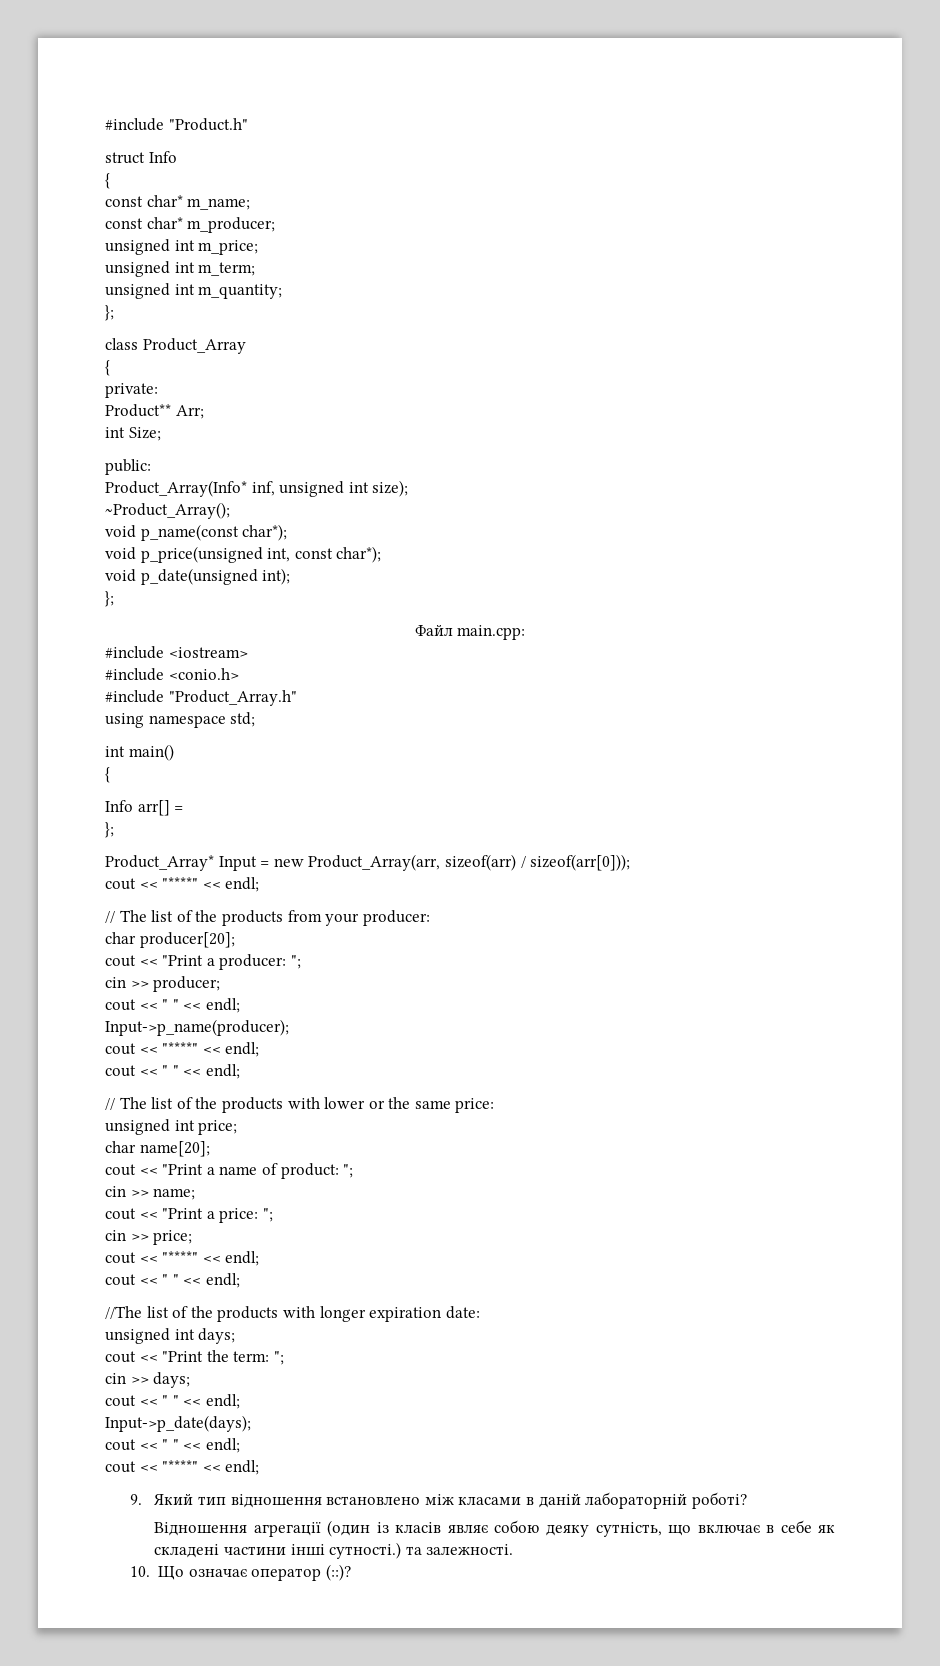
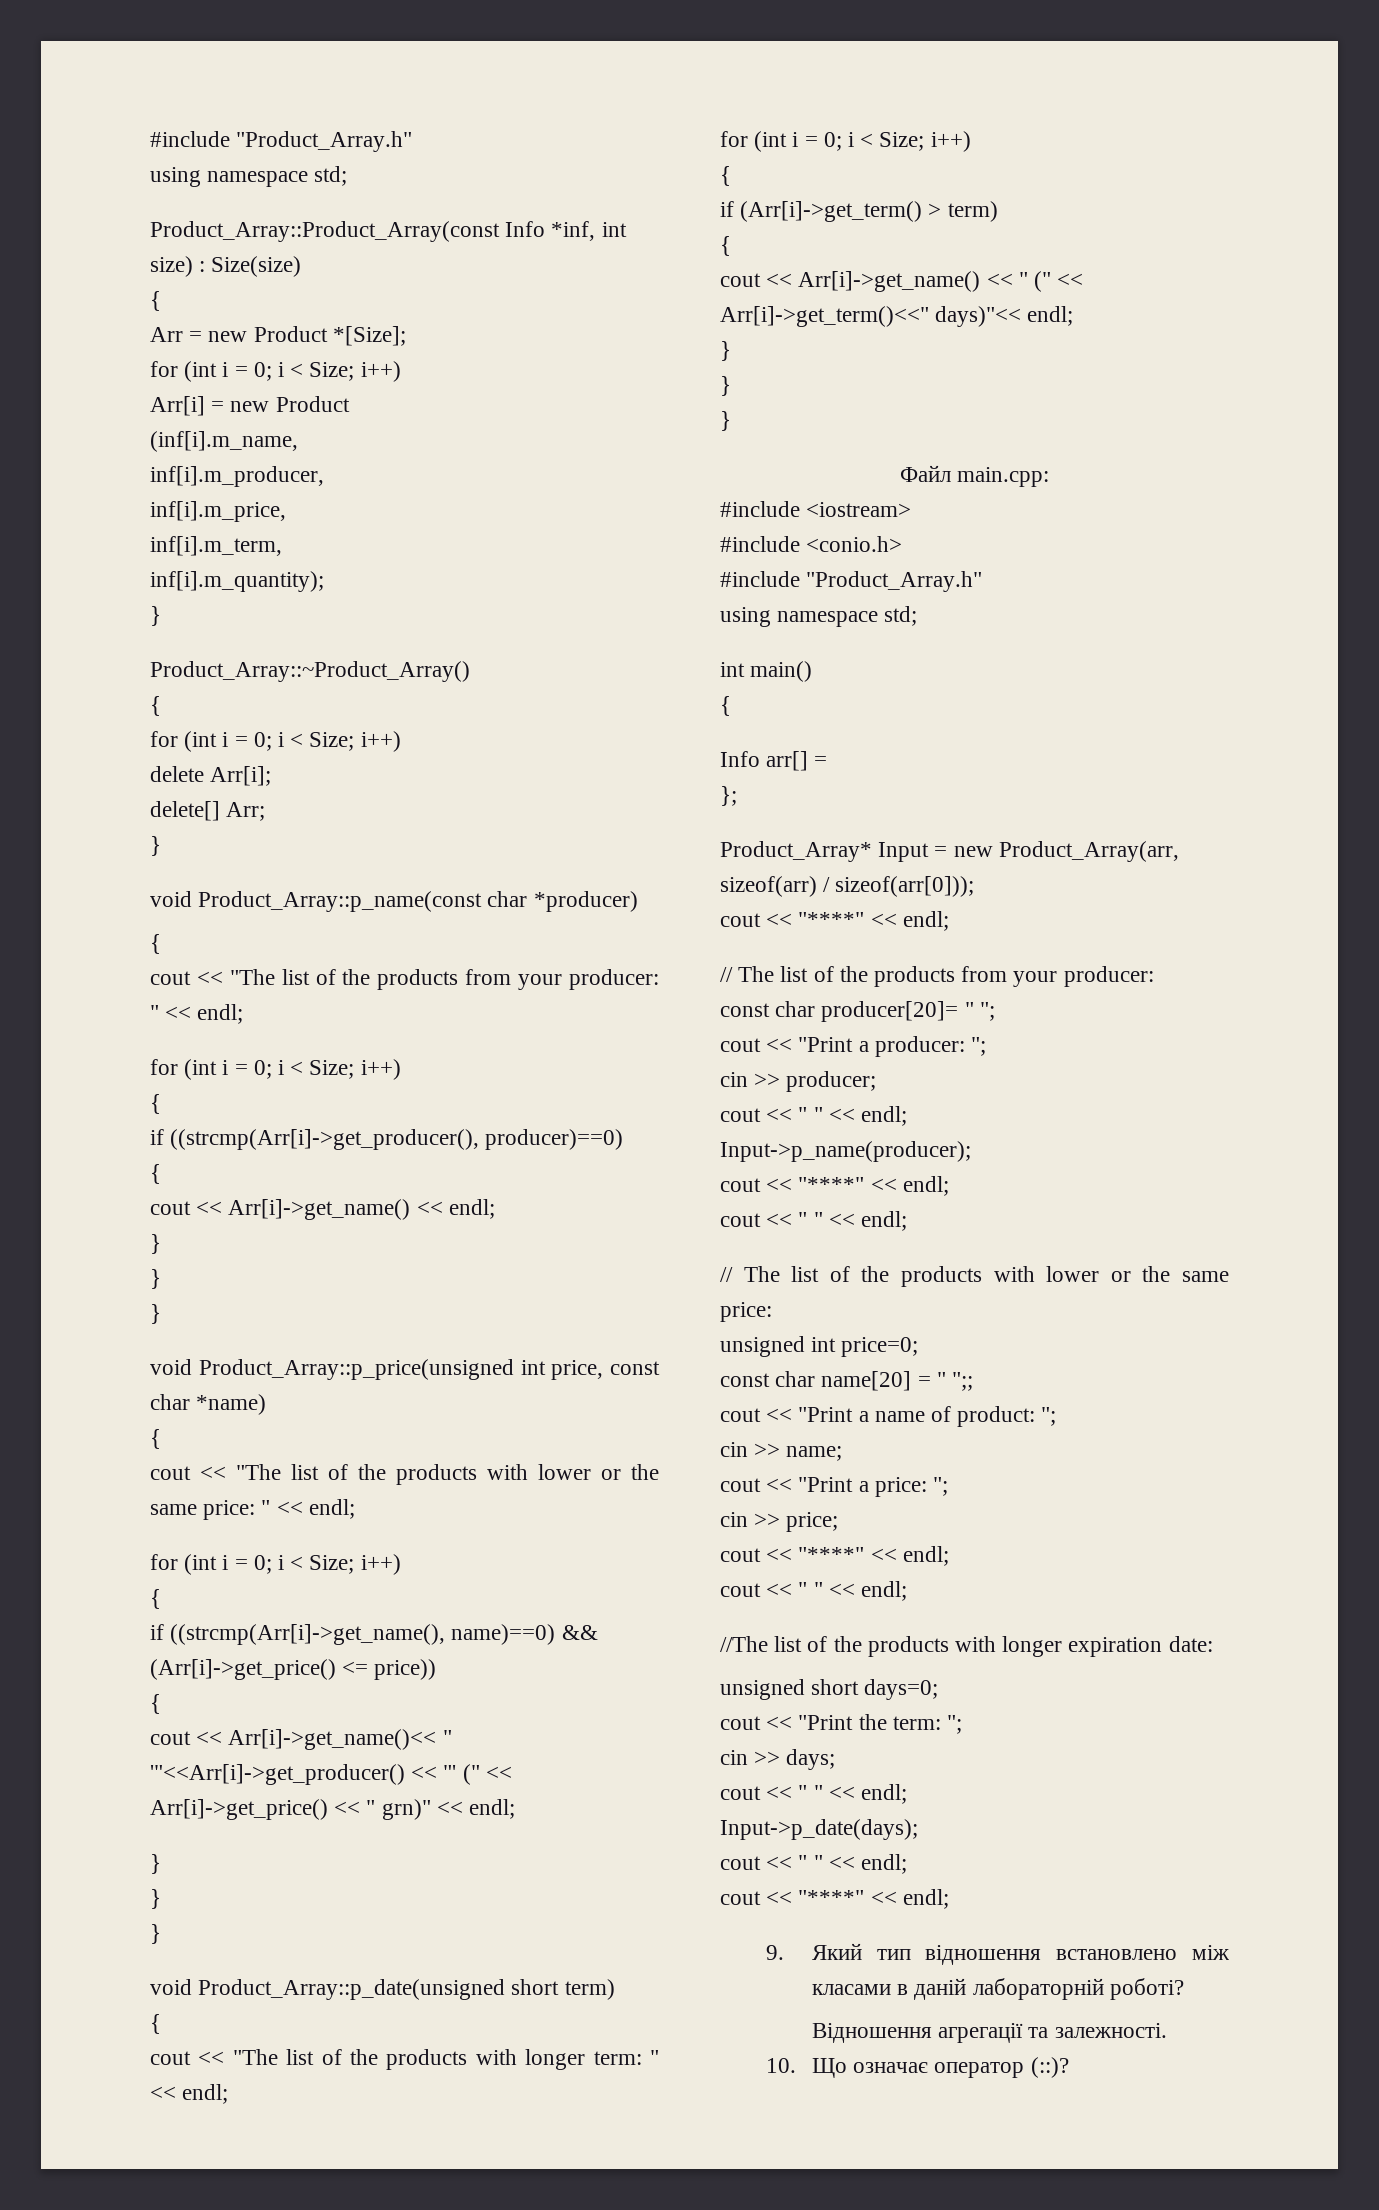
[105,118,248,131] [105,151,177,164] [105,173,110,189] [105,195,251,210] [105,217,276,233] [105,239,259,255] [105,261,256,277] [105,283,283,299] [105,305,114,321] [105,338,246,354] [105,360,110,376] [105,383,158,398] [105,404,204,419] [105,427,161,441] [105,459,151,475] [105,480,409,497] [105,502,230,519] [105,524,288,541] [105,546,382,563] [105,568,291,585] [105,591,114,607] #include "Product.h" // struct Info // { // const char* m_name; // const char* m_producer; // unsigned int m_price; // unsigned int m_term; // unsigned int m_quantity; // }; // class Product_Array // { // private: // Product** Arr; // int Size; // public: // Product_Array(Info* inf, unsigned int size); // ~Product_Array(); // void p_name(const char*); // void p_price(unsigned int, const char*); // void p_date(unsigned int); // }; -> [150,131,413,152] [150,166,348,187] [150,221,627,242] [150,256,302,277] [150,291,161,311] [150,326,406,346] [150,361,401,382] [150,396,350,416] [150,431,298,452] [150,466,324,487] [150,501,286,522] [150,536,282,556] [150,571,324,592] [150,606,161,626] [150,661,470,682] [150,696,161,716] [150,731,401,752] [150,766,272,786] [150,801,266,821] [150,836,161,856] [150,891,638,912] [150,934,161,954] [150,969,659,990] [150,1004,244,1024] [150,1059,401,1080] [150,1094,161,1114] [150,1129,624,1150] [150,1164,161,1184] [150,1199,495,1220] [150,1234,161,1254] [150,1269,161,1289] [150,1304,161,1324] [150,1359,660,1380] [150,1394,267,1415] [150,1429,161,1449] [150,1464,659,1485] [150,1499,355,1520] [150,1554,401,1575] [150,1589,161,1609] [150,1624,598,1645] [150,1659,437,1680] [150,1694,161,1714] [150,1729,452,1750] [150,1764,512,1785] [150,1799,516,1820] [150,1854,161,1874] [150,1889,161,1909] [150,1924,161,1944] [150,1979,615,2000] [150,2014,161,2034] [150,2049,659,2070] [150,2084,229,2104] [720,131,971,152] [720,166,731,186] [720,201,998,222] [720,236,731,256] [720,271,1084,292] [720,306,1074,327] [720,341,731,361] [720,376,731,396] [720,411,731,431] #include "Product_Array.h" // using namespace std; // Product_Array::Product_Array(const Info *inf, int size) : Size(size) // { // Arr = new Product *[Size]; // for (int i = 0; i < Size; i++) // Arr[i] = new Product // (inf[i].m_name, // inf[i].m_producer, // inf[i].m_price, // inf[i].m_term, // inf[i].m_quantity); // } // Product_Array::~Product_Array() // { // for (int i = 0; i < Size; i++) // delete Arr[i]; // delete[] Arr; // } // void Product_Array::p_name(const char *producer) // { // cout << "The list of the products from your producer: " << endl; // for (int i = 0; i < Size; i++) // { // if ((strcmp(Arr[i]->get_producer(), producer)==0) // { // cout << Arr[i]->get_name() << endl; // } // } // } // void Product_Array::p_price(unsigned int price, const char *name) // { // cout << "The list of the products with lower or the same price: " << endl; // for (int i = 0; i < Size; i++) // { // if ((strcmp(Arr[i]->get_name(), name)==0) && (Arr[i]->get_price() <= price)) // { // cout << Arr[i]->get_name()<< " '"<<Arr[i]->get_producer() << "' (" << Arr[i]->get_price() << " grn)" << endl; // } // } // } // void Product_Array::p_date(unsigned short term) // { // cout << "The list of the products with longer term: " << endl; // for (int i = 0; i < Size; i++) // { // if (Arr[i]->get_term() > term) // { // cout << Arr[i]->get_name() << " (" << Arr[i]->get_term()<<" days)"<< endl; // } // } // }
[105,932,235,948] char producer[20]; -> [720,1001,995,1022] const char producer[20]= " ";
[198,1120,238,1135] [105,1141,210,1157] price; // char name[20]; -> [841,1337,919,1357] [720,1371,974,1391] price=0; // const char name[20] = " ";;
[174,1328,236,1344] int days; -> [811,1679,939,1700] short days=0;
[327,1520,836,1537] [154,1542,402,1559] (один із класів являє собою деяку сутність, що включає в себе як складені частини інші сутності.) -> (1024, 2033) none

